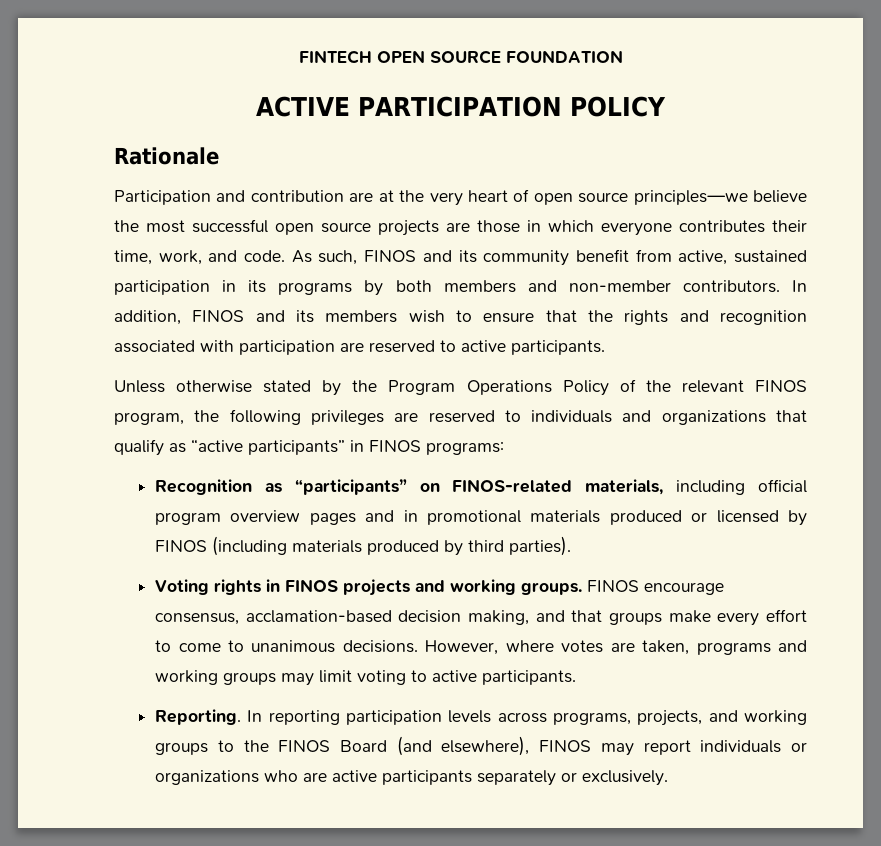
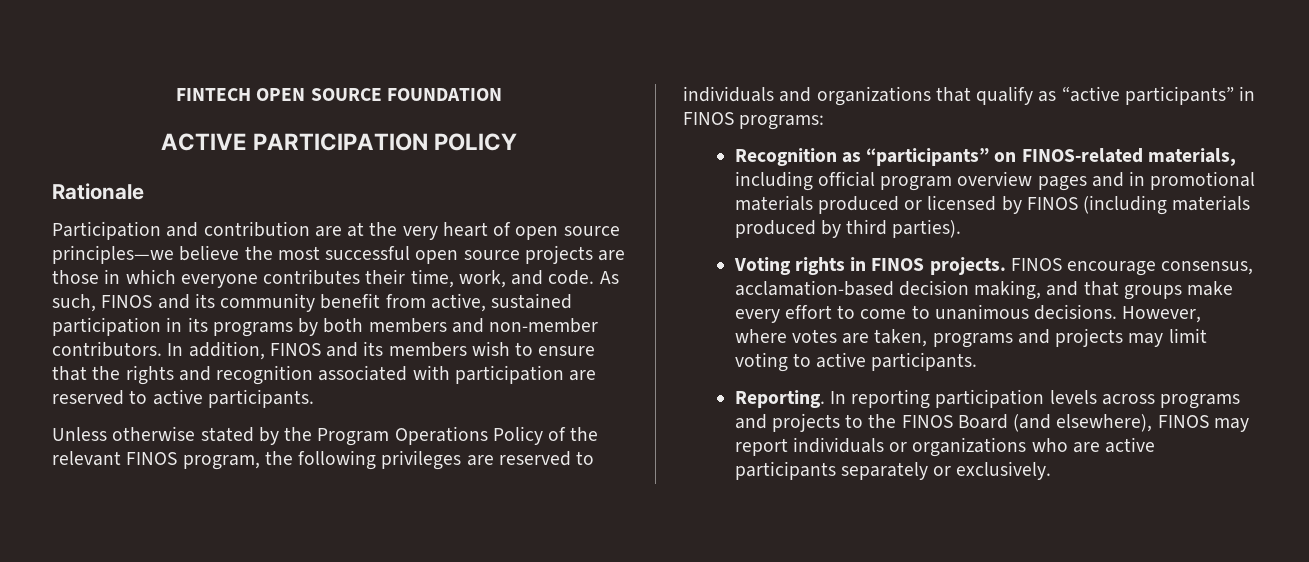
[343,579,583,596] projects and working groups. -> [929,257,1006,275] projects.
[155,670,277,685] working groups -> [1055,328,1124,347] projects
[553,710,807,726] [155,742,209,755] programs, projects, and working groups -> [1160,394,1241,409] [734,413,840,432] programs and projects

